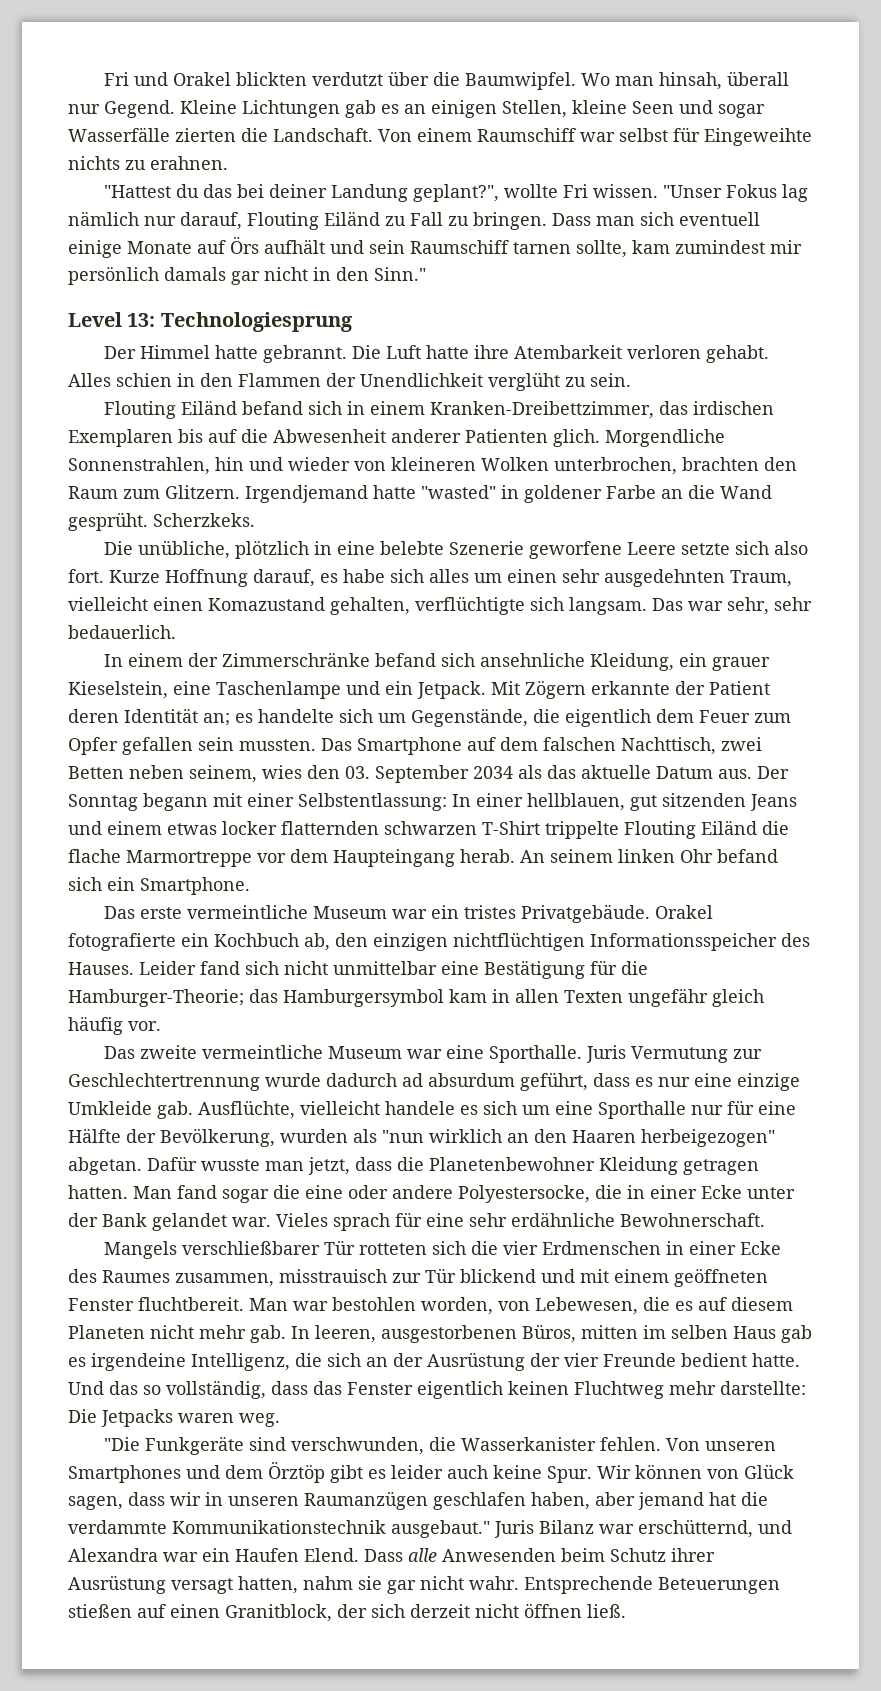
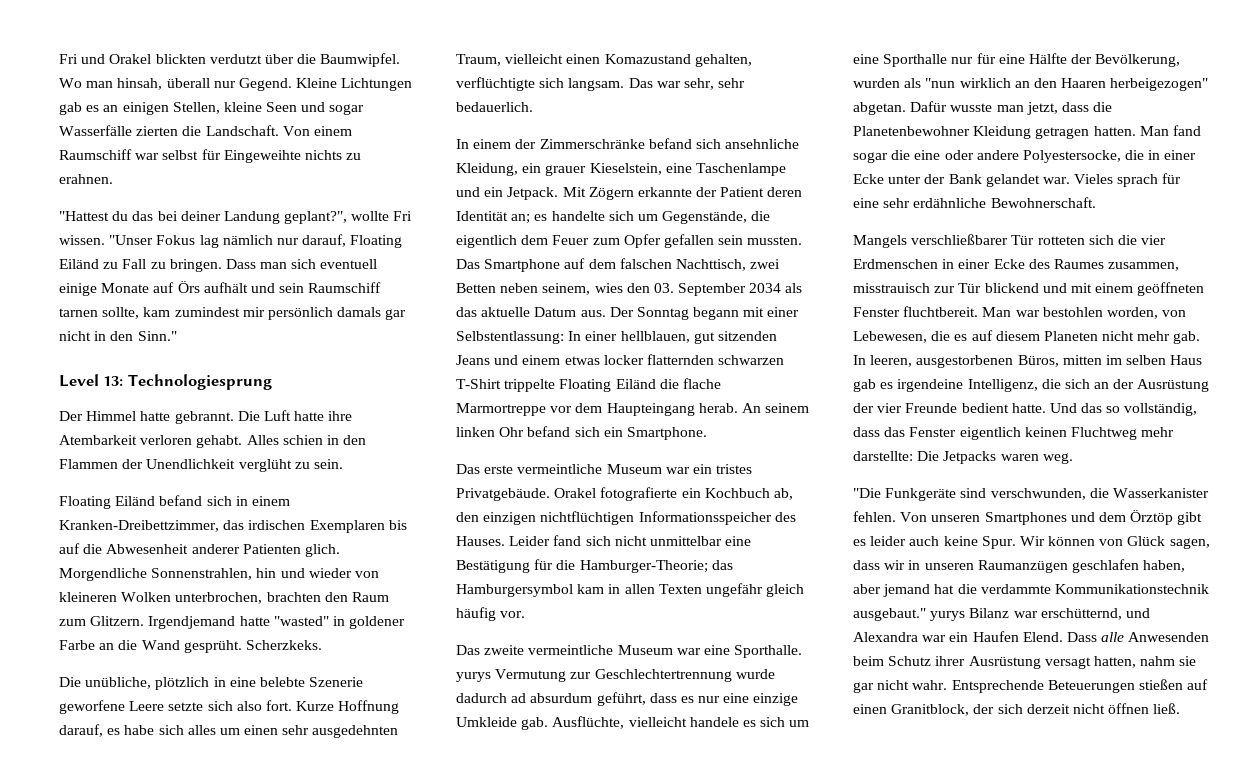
[247,212,319,230] Flouting -> [350,235,403,248] Floating
[103,401,176,419] Flouting -> [59,496,111,509] Floating
[624,821,696,839] Flouting -> [559,379,612,392] Floating
[585,1045,626,1063] Juris -> [456,672,491,682] yurys
[494,1520,534,1538] Juris -> [930,611,966,621] yurys

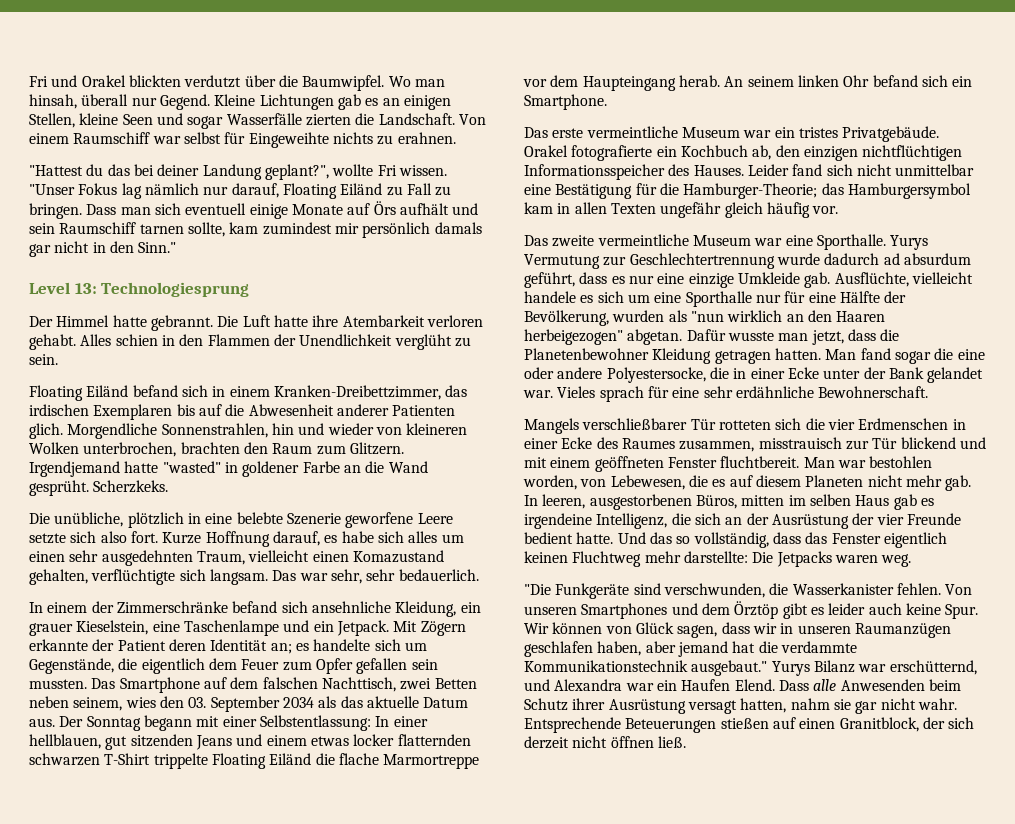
[456,672,491,682] yurys -> [890,235,929,250] Yurys
[930,611,966,621] yurys -> [771,661,810,676] Yurys

